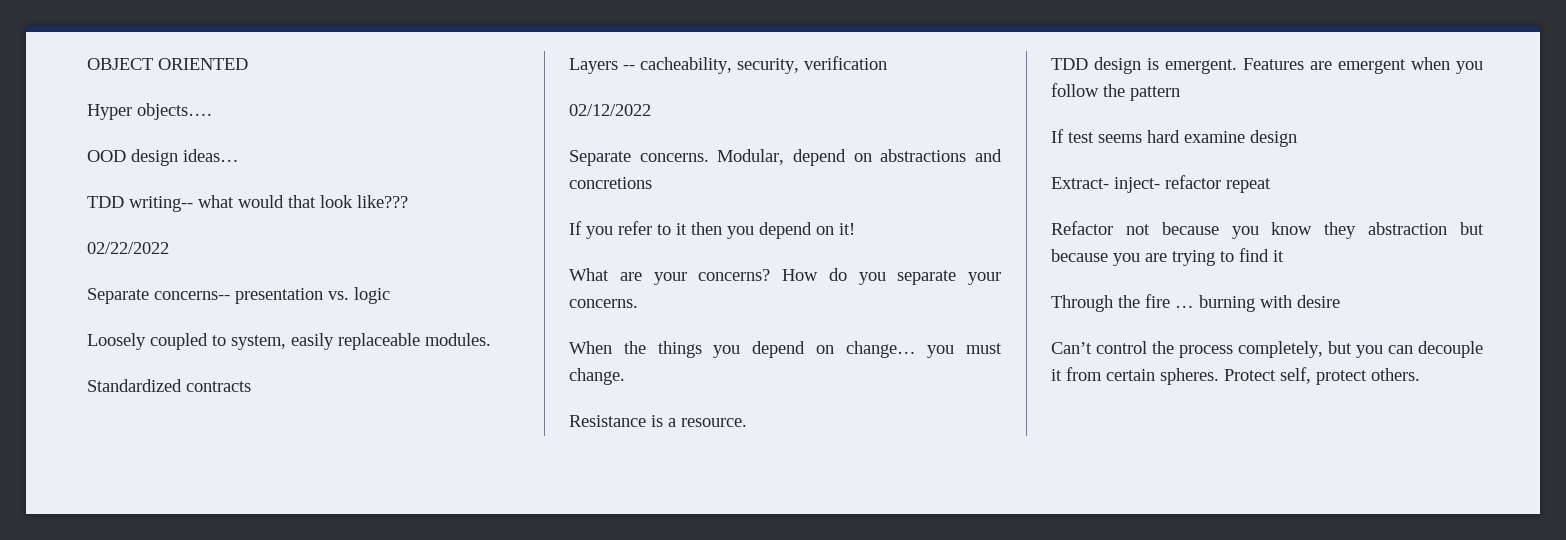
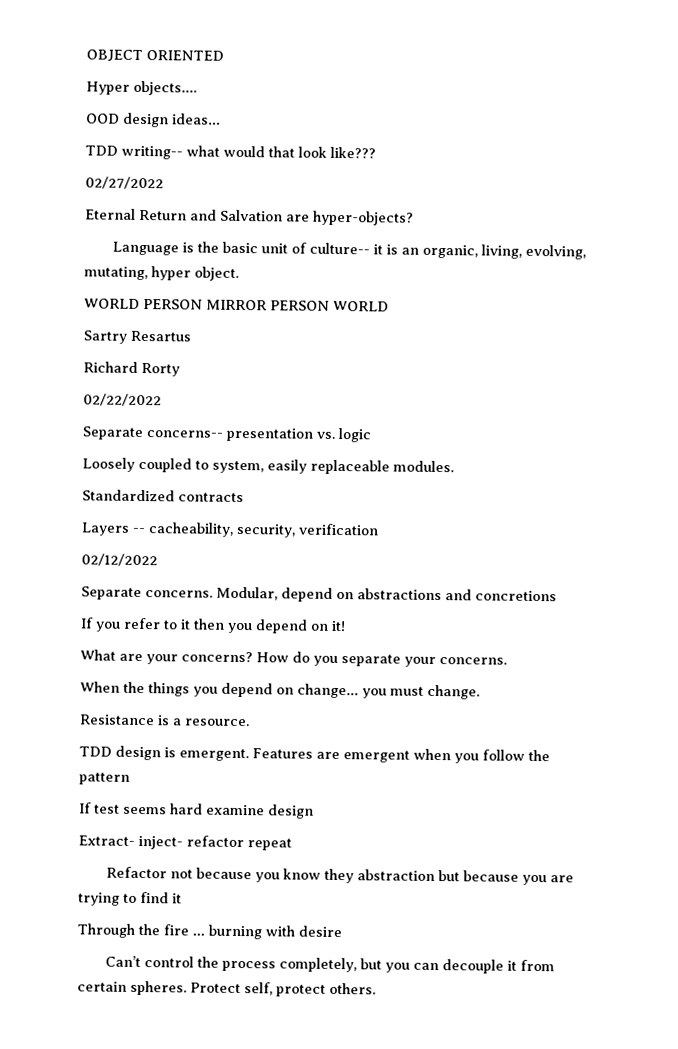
(408, 201) none -> [85,176,164,190] [85,208,414,226] [112,241,587,260] [84,266,239,281] [84,298,389,312] [83,330,191,344] [83,361,180,377] // 02/27/2022 // Eternal Return and Salvation are hyper-objects? // Language is the basic unit of culture-- it is an organic, living, evolving, mutating, hyper object. // WORLD PERSON MIRROR PERSON WORLD // Sartry Resartus // Richard Rorty

